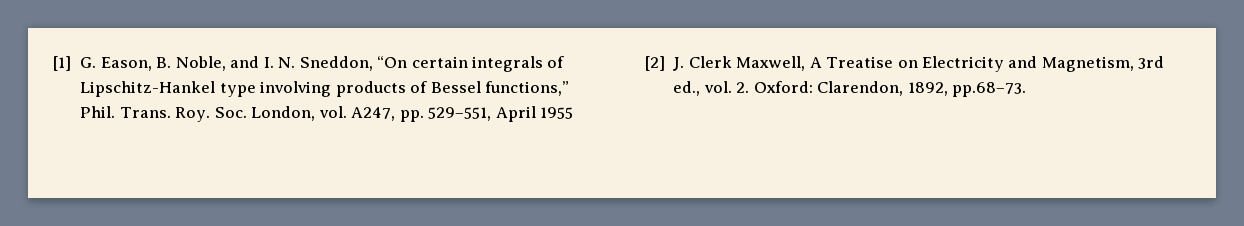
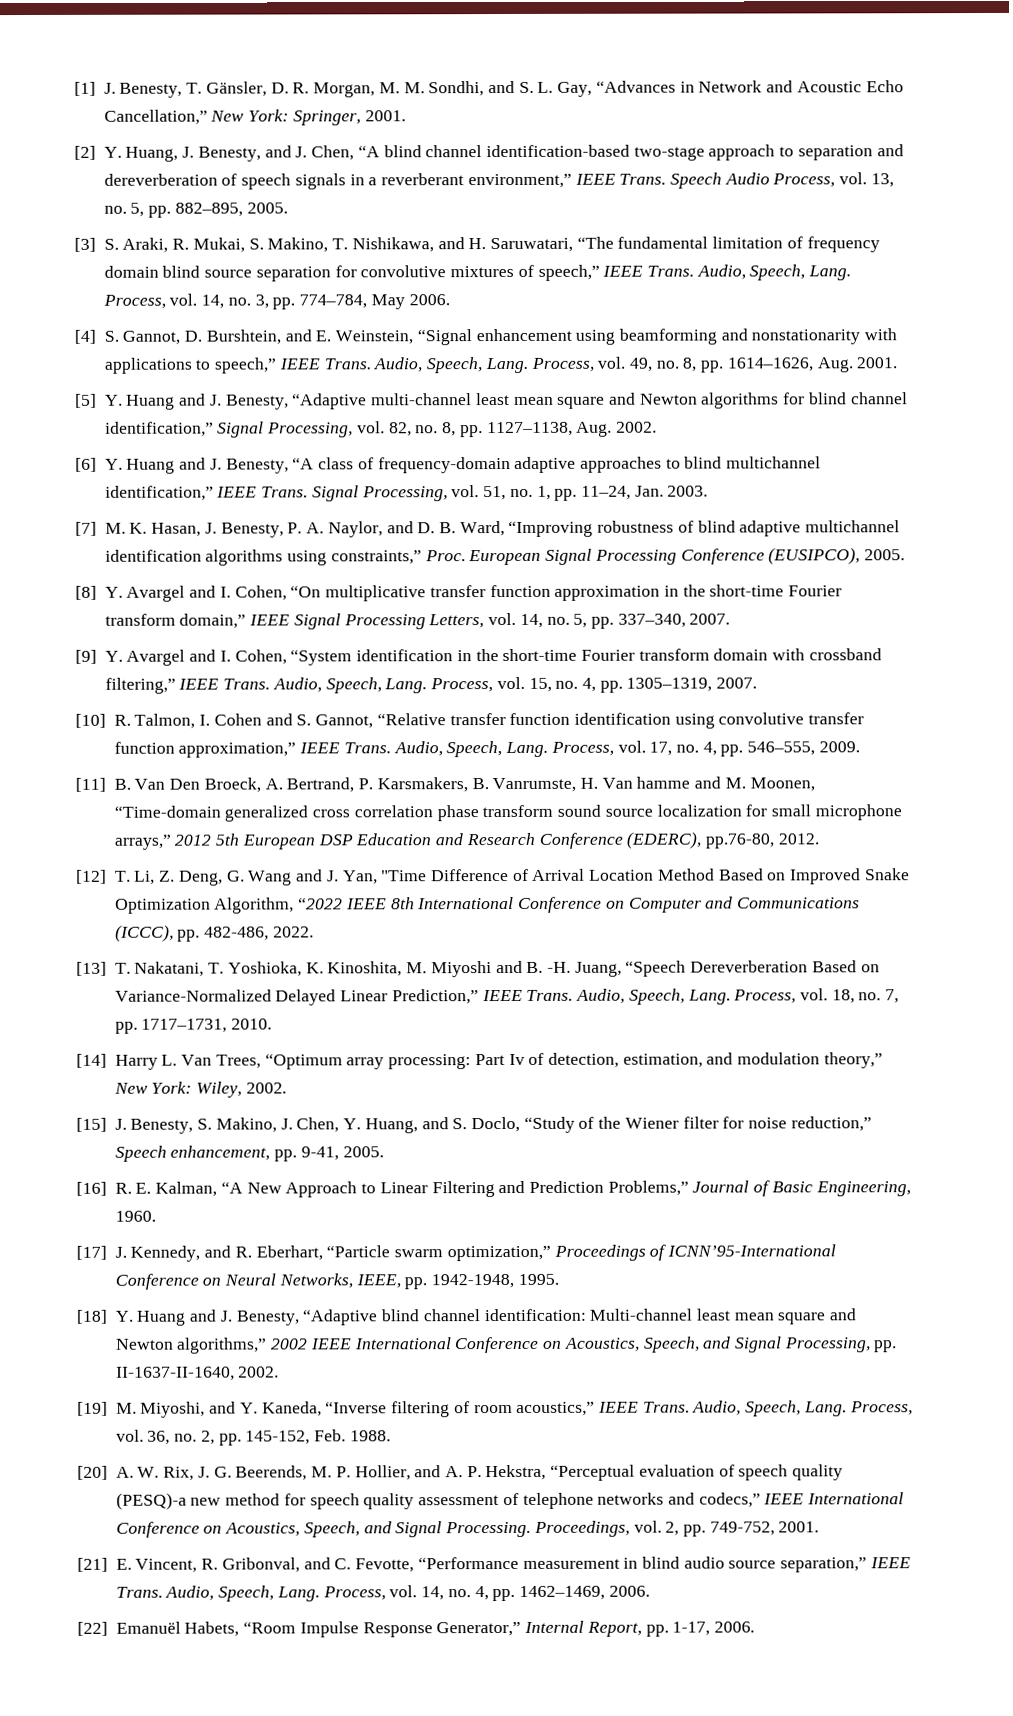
[80,56,565,72] [80,81,570,97] [80,106,574,122] [645,56,1165,72] [673,81,1026,97] G. Eason, B. Noble, and I. N. Sneddon, “On certain integrals of Lipschitz-Hankel type involving products of Bessel functions,” Phil. Trans. Roy. Soc. London, vol. A247, pp. 529–551, April 1955 // [2] J. Clerk Maxwell, A Treatise on Electricity and Magnetism, 3rd ed., vol. 2. Oxford: Clarendon, 1892, pp.68–73. -> [103,80,904,98] [103,109,406,126] [74,144,904,162] [103,172,894,190] [103,202,288,218] [74,236,880,253] [103,264,852,282] [102,293,450,310] [74,328,898,346] [103,356,898,374] [75,392,908,410] [104,421,658,438] [75,456,822,474] [104,485,709,502] [75,520,901,538] [104,547,906,566] [75,584,843,602] [104,612,731,630] [75,648,882,666] [104,676,758,694] [75,712,865,729] [113,740,860,758] [75,776,815,793] [113,804,902,822] [113,831,819,850] [76,868,910,886] [114,896,861,914] [114,924,314,942] [76,960,880,978] [114,988,900,1006] [114,1018,273,1034] [76,1052,883,1070] [113,1081,287,1098] [76,1116,872,1134] [114,1145,384,1162] [76,1180,911,1198] [114,1210,156,1222] [76,1244,837,1262] [114,1273,559,1290] [76,1308,857,1326] [115,1336,898,1354] [115,1366,280,1381] [77,1400,913,1418] [115,1429,391,1446] [77,1464,844,1481] [115,1492,905,1510] [115,1520,820,1538] [77,1556,911,1573] [115,1585,650,1602] [77,1620,756,1638] J. Benesty, T. Gänsler, D. R. Morgan, M. M. Sondhi, and S. L. Gay, “Advances in Network and Acoustic Echo Cancellation,” New York: Springer, 2001. // [2] Y. Huang, J. Benesty, and J. Chen, “A blind channel identification-based two-stage approach to separation and dereverberation of speech signals in a reverberant environment,” IEEE Trans. Speech Audio Process, vol. 13, no. 5, pp. 882–895, 2005. // [3] S. Araki, R. Mukai, S. Makino, T. Nishikawa, and H. Saruwatari, “The fundamental limitation of frequency domain blind source separation for convolutive mixtures of speech,” IEEE Trans. Audio, Speech, Lang. Process, vol. 14, no. 3, pp. 774–784, May 2006. // [4] S. Gannot, D. Burshtein, and E. Weinstein, “Signal enhancement using beamforming and nonstationarity with applications to speech,” IEEE Trans. Audio, Speech, Lang. Process, vol. 49, no. 8, pp. 1614–1626, Aug. 2001. // [5] Y. Huang and J. Benesty, “Adaptive multi-channel least mean square and Newton algorithms for blind channel identification,” Signal Processing, vol. 82, no. 8, pp. 1127–1138, Aug. 2002. // [6] Y. Huang and J. Benesty, “A class of frequency-domain adaptive approaches to blind multichannel identification,” IEEE Trans. Signal Processing, vol. 51, no. 1, pp. 11–24, Jan. 2003. // [7] M. K. Hasan, J. Benesty, P. A. Naylor, and D. B. Ward, “Improving robustness of blind adaptive multichannel identification algorithms using constraints,” Proc. European Signal Processing Conference (EUSIPCO), 2005. // [8] Y. Avargel and I. Cohen, “On multiplicative transfer function approximation in the short-time Fourier transform domain,” IEEE Signal Processing Letters, vol. 14, no. 5, pp. 337–340, 2007. // [9] Y. Avargel and I. Cohen, “System identification in the short-time Fourier transform domain with crossband filtering,” IEEE Trans. Audio, Speech, Lang. Process, vol. 15, no. 4, pp. 1305–1319, 2007. // [10] R. Talmon, I. Cohen and S. Gannot, “Relative transfer function identification using convolutive transfer function approximation,” IEEE Trans. Audio, Speech, Lang. Process, vol. 17, no. 4, pp. 546–555, 2009. // [11] B. Van Den Broeck, A. Bertrand, P. Karsmakers, B. Vanrumste, H. Van hamme and M. Moonen, “Time-domain generalized cross correlation phase transform sound source localization for small microphone arrays,” 2012 5th European DSP Education and Research Conference (EDERC), pp.76-80, 2012. // [12] T. Li, Z. Deng, G. Wang and J. Yan, "Time Difference of Arrival Location Method Based on Improved Snake Optimization Algorithm, “2022 IEEE 8th International Conference on Computer and Communications (ICCC), pp. 482-486, 2022. // [13] T. Nakatani, T. Yoshioka, K. Kinoshita, M. Miyoshi and B. -H. Juang, “Speech Dereverberation Based on Variance-Normalized Delayed Linear Prediction,” IEEE Trans. Audio, Speech, Lang. Process, vol. 18, no. 7, pp. 1717–1731, 2010. // [14] Harry L. Van Trees, “Optimum array processing: Part Iv of detection, estimation, and modulation theory,” New York: Wiley, 2002. // [15] J. Benesty, S. Makino, J. Chen, Y. Huang, and S. Doclo, “Study of the Wiener filter for noise reduction,” Speech enhancement, pp. 9-41, 2005. // [16] R. E. Kalman, “A New Approach to Linear Filtering and Prediction Problems,” Journal of Basic Engineering, 1960. // [17] J. Kennedy, and R. Eberhart, “Particle swarm optimization,” Proceedings of ICNN’95-International Conference on Neural Networks, IEEE, pp. 1942-1948, 1995. // [18] Y. Huang and J. Benesty, “Adaptive blind channel identification: Multi-channel least mean square and Newton algorithms,” 2002 IEEE International Conference on Acoustics, Speech, and Signal Processing, pp. II-1637-II-1640, 2002. // [19] M. Miyoshi, and Y. Kaneda, “Inverse filtering of room acoustics,” IEEE Trans. Audio, Speech, Lang. Process, vol. 36, no. 2, pp. 145-152, Feb. 1988. // [20] A. W. Rix, J. G. Beerends, M. P. Hollier, and A. P. Hekstra, “Perceptual evaluation of speech quality (PESQ)-a new method for speech quality assessment of telephone networks and codecs,” IEEE International Conference on Acoustics, Speech, and Signal Processing. Proceedings, vol. 2, pp. 749-752, 2001. // [21] E. Vincent, R. Gribonval, and C. Fevotte, “Performance measurement in blind audio source separation,” IEEE Trans. Audio, Speech, Lang. Process, vol. 14, no. 4, pp. 1462–1469, 2006. // [22] Emanuël Habets, “Room Impulse Response Generator,” Internal Report, pp. 1-17, 2006.

